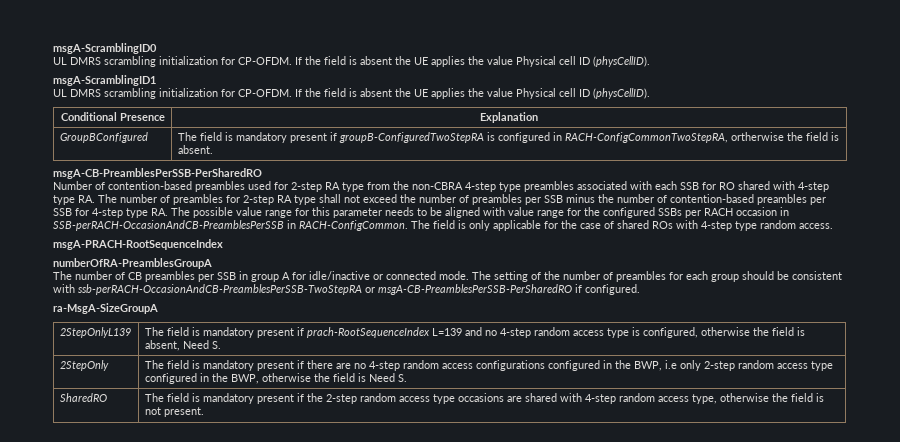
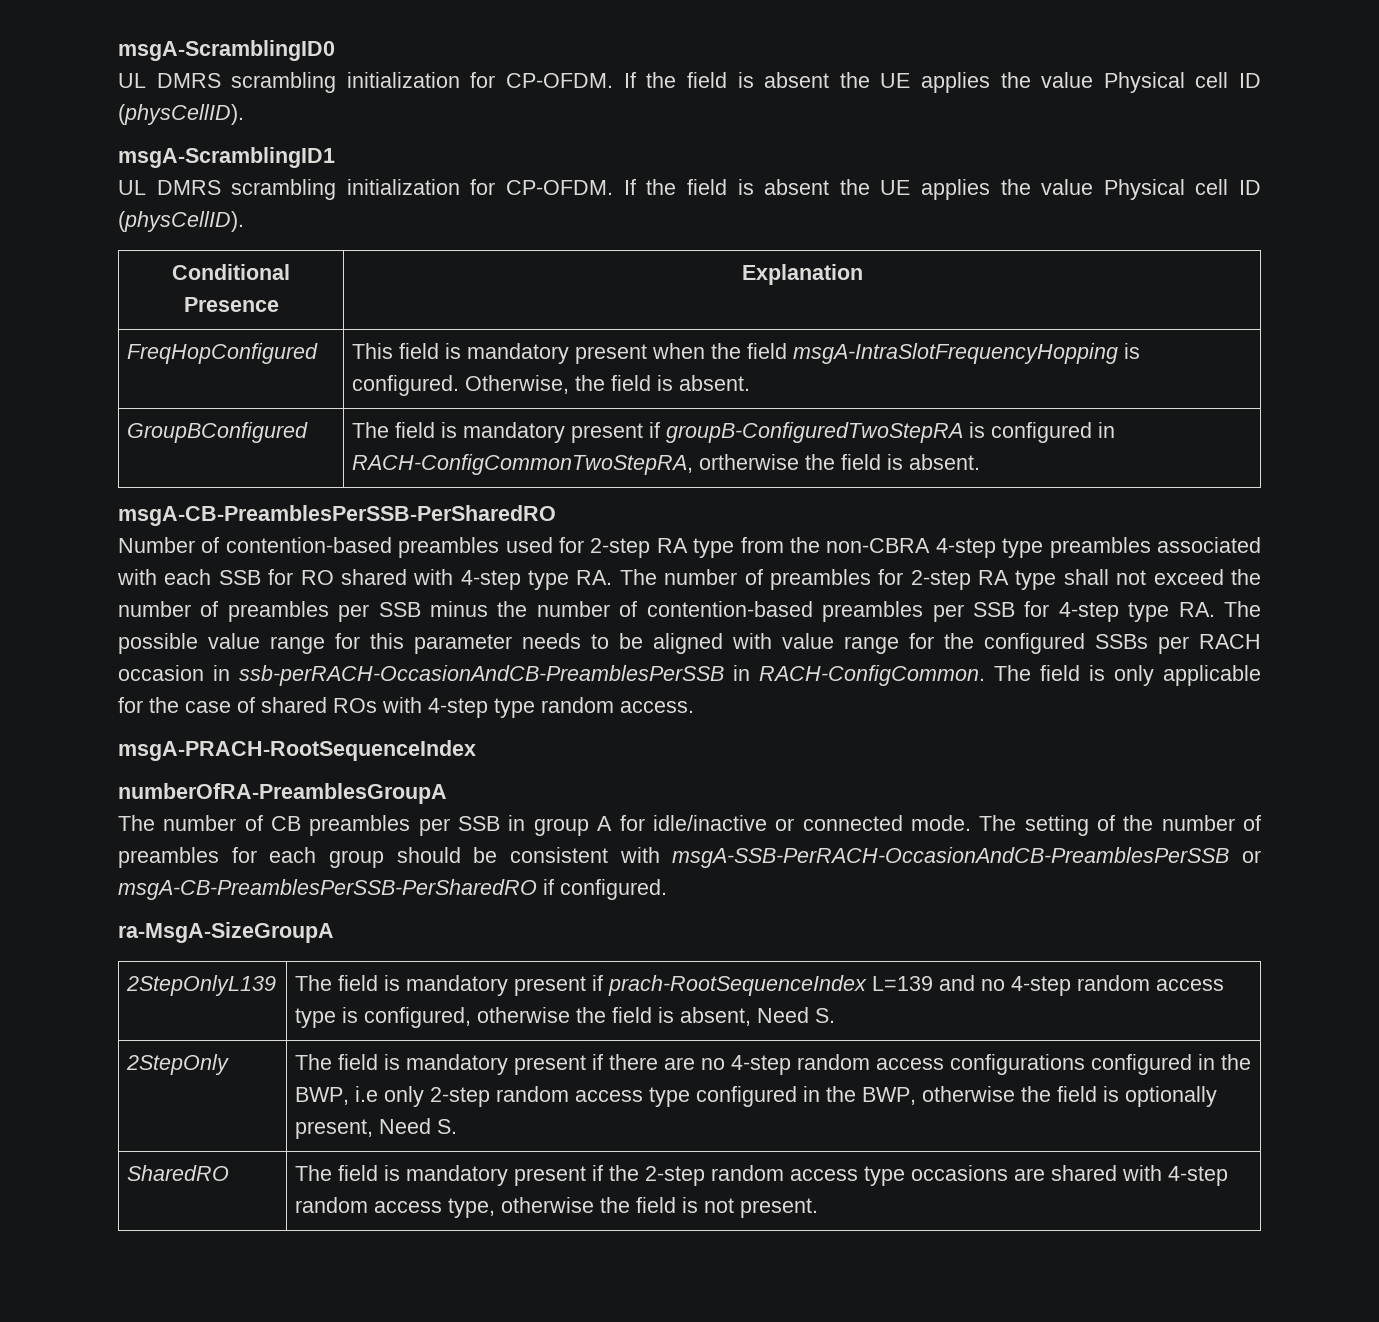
(538, 117) none -> [127,343,319,364] [352,343,1141,364] [352,375,751,396] // FreqHopConfigured | This field is mandatory present when the field msgA-IntraSlotFrequencyHopping is configured. Otherwise, the field is absent.
[53,220,284,231] SSB-perRACH-OccasionAndCB-PreamblesPerSSB -> [239,665,724,686] ssb-perRACH-OccasionAndCB-PreamblesPerSSB
[78,284,362,295] ssb-perRACH-OccasionAndCB-PreamblesPerSSB-TwoStepRA -> [672,847,1230,868] msgA-SSB-PerRACH-OccasionAndCB-PreamblesPerSSB
(366, 377) none -> [1125,1086,1218,1107] [295,1119,374,1139] optionally present,

